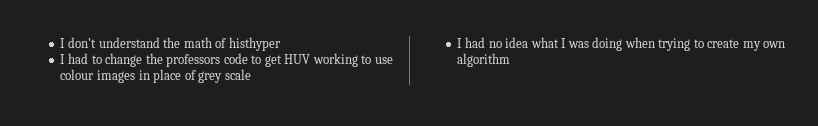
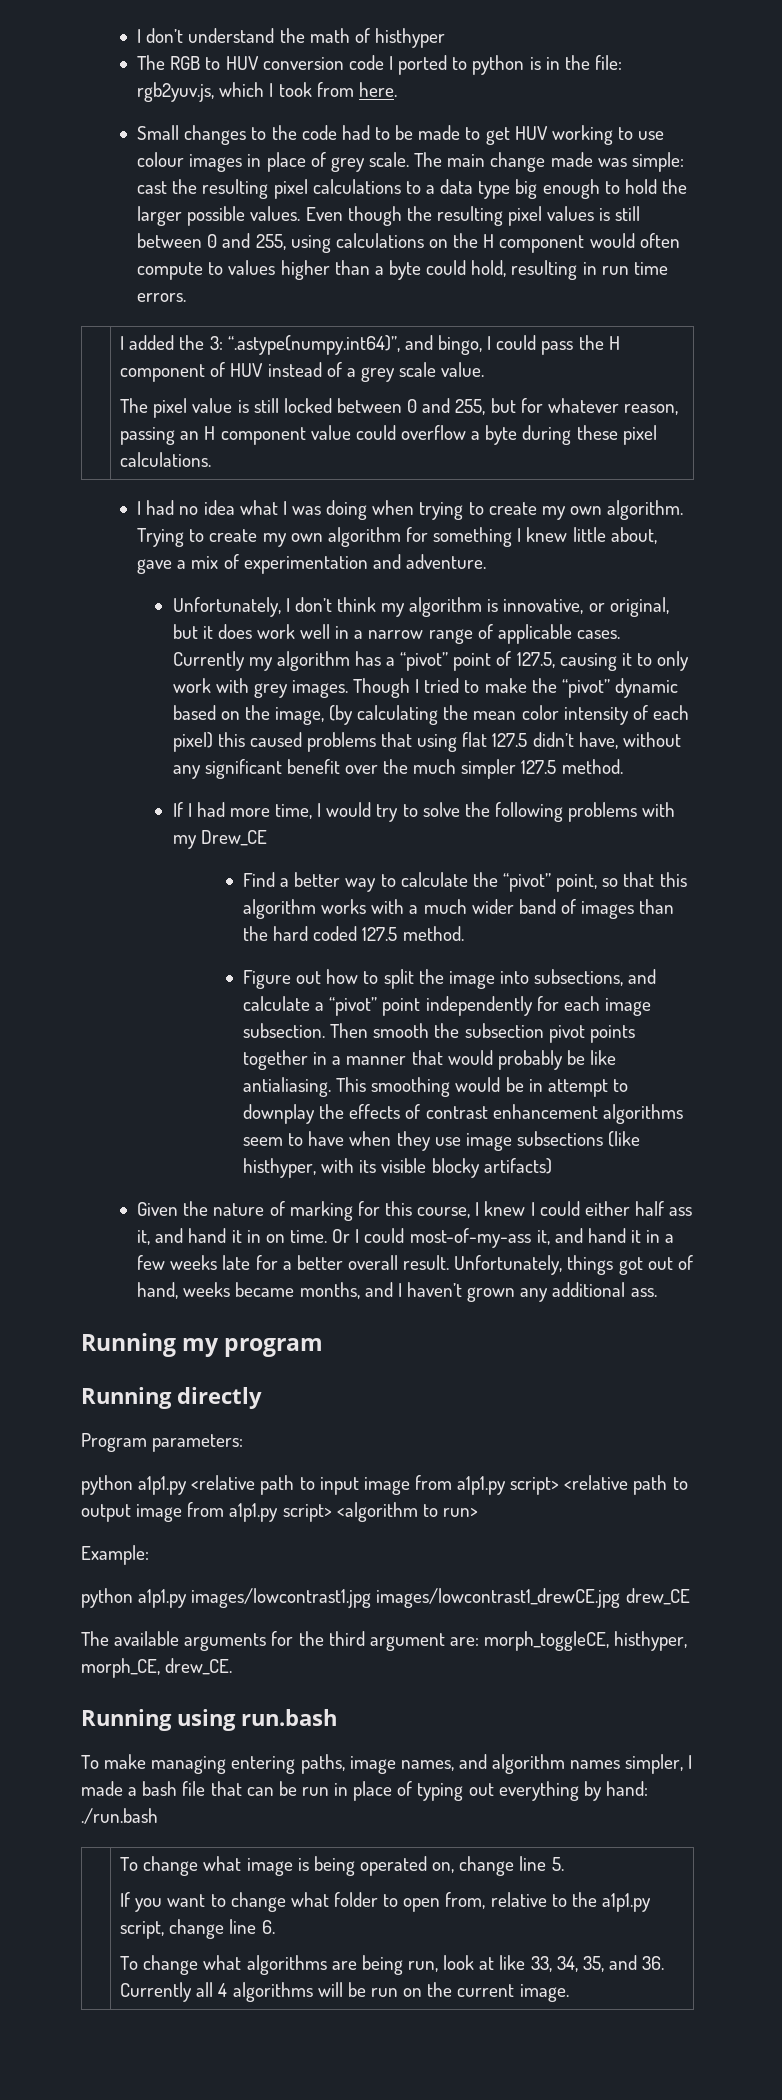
[60,53,248,67] I had to change the professors code -> [137,55,622,75] [137,82,397,102] [137,125,461,145] The RGB to HUV conversion code I ported to python is in the file: rgb2yuv.js, which I took from here. // Small changes to the code had to be made
[224,69,251,80] scale -> [368,152,684,172] [137,179,687,199] [137,206,641,226] [137,233,680,253] [137,260,668,280] [137,293,187,302] [120,335,620,355] [120,362,485,382] [120,398,678,418] [120,425,657,445] [120,452,212,467] scale. The main change made was simple: cast the resulting pixel calculations to a data type big enough to hold the larger possible values. Even though the resulting pixel values is still between 0 and 255, using calculations on the H component would often compute to values higher than a byte could hold, resulting in run time errors. // | I added the 3: “.astype(numpy.int64)”, and bingo, I could pass the H component of HUV instead of a grey scale value. // The pixel value is still locked between 0 and 255, but for whatever reason, passing an H component value could overflow a byte during these pixel calculations.
[457,53,511,67] algorithm -> [607,500,684,520] [137,527,657,547] [137,554,486,574] [172,597,669,617] [172,624,620,644] [172,651,690,671] [172,678,678,698] [172,705,689,725] [172,732,681,752] [172,759,623,779] [172,802,676,822] [172,830,267,849] [243,872,687,892] [243,899,675,919] [243,926,464,941] [243,969,657,989] [243,996,652,1016] [243,1023,635,1043] [243,1050,617,1070] [243,1077,629,1097] [243,1104,683,1124] [243,1131,641,1151] [243,1158,552,1178] [137,1201,693,1221] [137,1228,675,1248] [137,1255,693,1275] [137,1282,657,1302] [81,1333,324,1357] [81,1387,262,1409] [81,1433,244,1452] [81,1475,688,1495] [81,1502,478,1522] [81,1545,149,1565] [81,1588,690,1608] [81,1631,688,1651] [81,1658,233,1678] [81,1709,337,1731] [81,1754,693,1774] [81,1781,648,1801] [81,1808,158,1824] [120,1856,564,1876] [120,1892,651,1912] [120,1919,275,1939] [120,1955,665,1975] [120,1982,569,2002] algorithm. Trying to create my own algorithm for something I knew little about, gave a mix of experimentation and adventure. // Unfortunately, I don’t think my algorithm is innovative, or original, but it does work well in a narrow range of applicable cases. Currently my algorithm has a “pivot” point of 127.5, causing it to only work with grey images. Though I tried to make the “pivot” dynamic based on the image, (by calculating the mean color intensity of each pixel) this caused problems that using flat 127.5 didn’t have, without any significant benefit over the much simpler 127.5 method. // If I had more time, I would try to solve the following problems with my Drew_CE // Find a better way to calculate the “pivot” point, so that this algorithm works with a much wider band of images than the hard coded 127.5 method. // Figure out how to split the image into subsections, and calculate a “pivot” point independently for each image subsection. Then smooth the subsection pivot points together in a manner that would probably be like antialiasing. This smoothing would be in attempt to downplay the effects of contrast enhancement algorithms seem to have when they use image subsections (like histhyper, with its visible blocky artifacts) // Given the nature of marking for this course, I knew I could either half ass it, and hand it in on time. Or I could most-of-my-ass it, and hand it in a few weeks late for a better overall result. Unfortunately, things got out of hand, weeks became months, and I haven’t grown any additional ass. // Running my program // Running directly // Program parameters: // python a1p1.py <relative path to input image from a1p1.py script> <relative path to output image from a1p1.py script> <algorithm to run> // Example: // python a1p1.py images/lowcontrast1.jpg images/lowcontrast1_drewCE.jpg drew_CE // The available arguments for the third argument are: morph_toggleCE, histhyper, morph_CE, drew_CE. // Running using run.bash // To make managing entering paths, image names, and algorithm names simpler, I made a bash file that can be run in place of typing out everything by hand: ./run.bash // | To change what image is being operated on, change line 5. // If you want to change what folder to open from, relative to the a1p1.py script, change line 6. // To change what algorithms are being run, look at like 33, 34, 35, and 36. Currently all 4 algorithms will be run on the current image.

